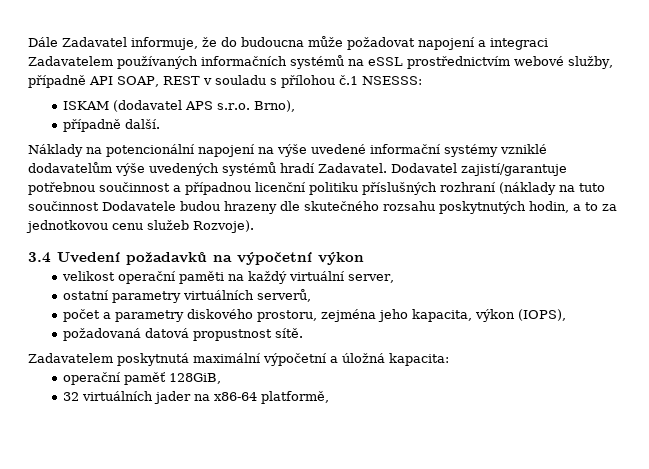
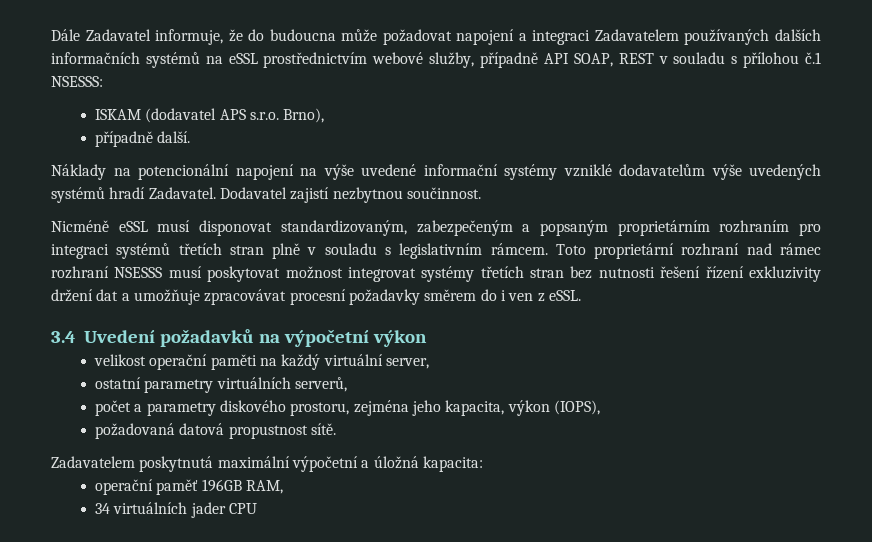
(198, 62) none -> [775,29,822,41] dalších
[461,163,567,176] [28,182,605,195] [28,201,617,214] [26,220,254,233] zajistí/garantuje potřebnou součinnost a případnou licenční politiku příslušných rozhraní (náklady na tuto součinnost Dodavatele budou hrazeny dle skutečného rozsahu poskytnutých hodin, a to za jednotkovou cenu služeb Rozvoje). -> [290,187,481,203] [51,220,822,236] [51,243,822,259] [51,266,821,282] [51,289,581,305] zajistí nezbytnou součinnost. // Nicméně eSSL musí disponovat standardizovaným, zabezpečeným a popsaným proprietárním rozhraním pro integraci systémů třetích stran plně v souladu s legislativním rámcem. Toto proprietární rozhraní nad rámec rozhraní NSESSS musí poskytovat možnost integrovat systémy třetích stran bez nutnosti řešení řízení exkluzivity držení dat a umožňuje zpracovávat procesní požadavky směrem do i ven z eSSL.
[169,373,222,384] [63,391,330,404] 128GiB, // 32 virtuálních jader na x86-64 platformě, -> [201,479,284,494] [95,502,258,518] 196GB RAM, // 34 virtuálních jader CPU

